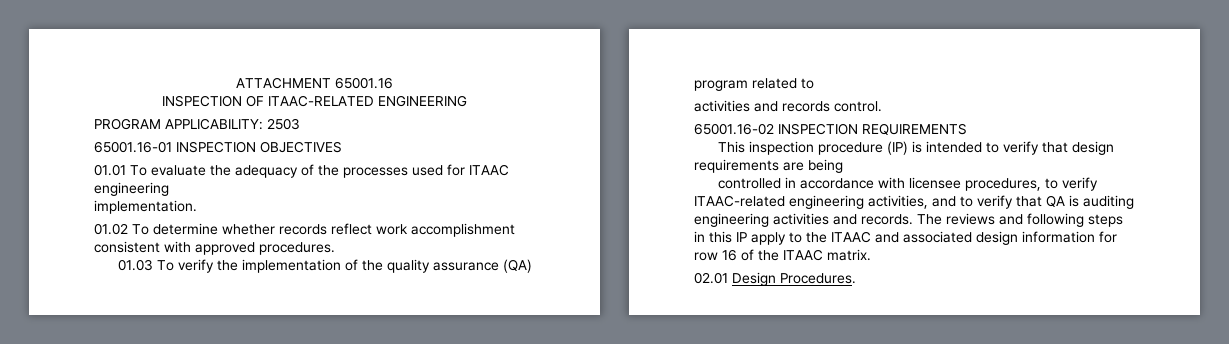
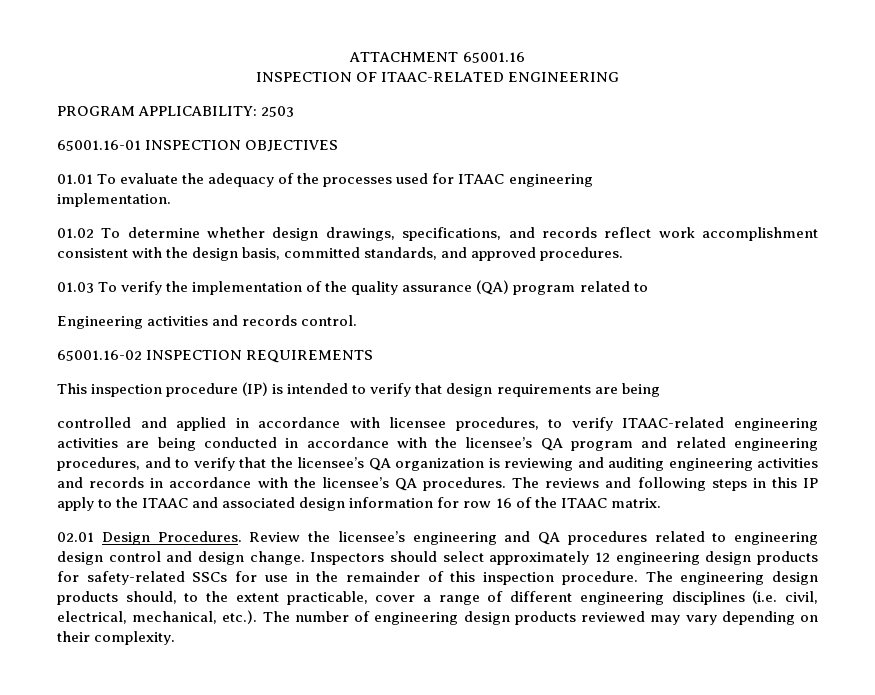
(275, 229) none -> [272,227,535,241] design drawings, specifications, and
(191, 247) none -> [166,247,468,261] the design basis, committed standards, and
(814, 83) none -> [57,316,143,329] Engineering
(782, 183) none -> [140,417,227,431] and applied
[868,195,1134,209] [694,213,913,227] activities, and to verify that QA is auditing engineering activities and records. -> [57,437,818,451] [57,457,818,471] [57,477,506,491] activities are being conducted in accordance with the licensee’s QA program and related engineering procedures, and to verify that the licensee’s QA organization is reviewing and auditing engineering activities and records in accordance with the licensee’s QA procedures.
(856, 278) none -> [249,531,818,545] [57,551,818,565] [57,571,818,585] [57,590,818,605] [57,610,819,625] [57,631,176,645] Review the licensee’s engineering and QA procedures related to engineering design control and design change. Inspectors should select approximately 12 engineering design products for safety-related SSCs for use in the remainder of this inspection procedure. The engineering design products should, to the extent practicable, cover a range of different engineering disciplines (i.e. civil, electrical, mechanical, etc.). The number of engineering design products reviewed may vary depending on their complexity.

